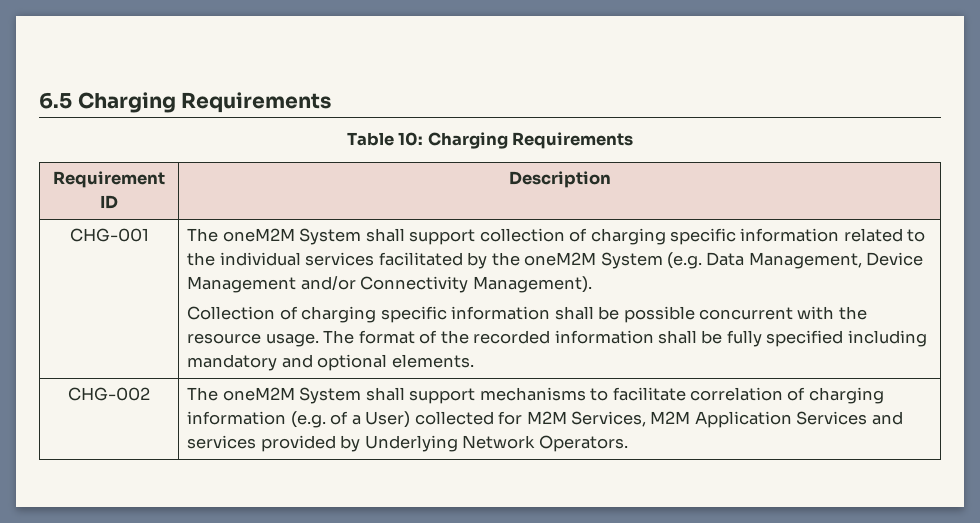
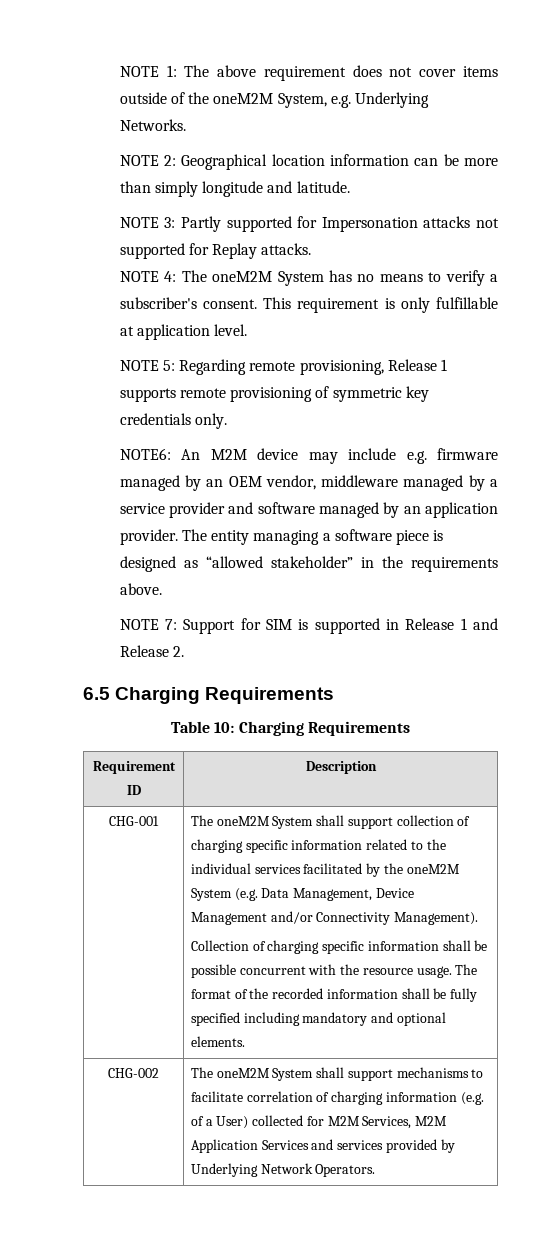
(39, 100) none -> [119,65,499,81] [119,92,429,108] [119,119,186,131] [119,154,498,170] [119,181,350,197] [119,216,499,232] [119,243,312,259] [119,270,499,286] [119,297,498,313] [119,324,248,340] [119,359,447,375] [119,386,429,402] [119,413,228,429] [119,448,499,464] [119,475,498,491] [119,502,498,518] [119,529,444,545] [119,556,499,572] [119,583,162,595] [119,618,498,634] [119,645,185,657] NOTE 1: The above requirement does not cover items outside of the oneM2M System, e.g. Underlying Networks. // NOTE 2: Geographical location information can be more than simply longitude and latitude. // NOTE 3: Partly supported for Impersonation attacks not supported for Replay attacks. // NOTE 4: The oneM2M System has no means to verify a subscriber's consent. This requirement is only fulfillable at application level. // NOTE 5: Regarding remote provisioning, Release 1 supports remote provisioning of symmetric key credentials only. // NOTE6: An M2M device may include e.g. firmware managed by an OEM vendor, middleware managed by a service provider and software managed by an application provider. The entity managing a software piece is designed as “allowed stakeholder” in the requirements above. // NOTE 7: Support for SIM is supported in Release 1 and Release 2. //

